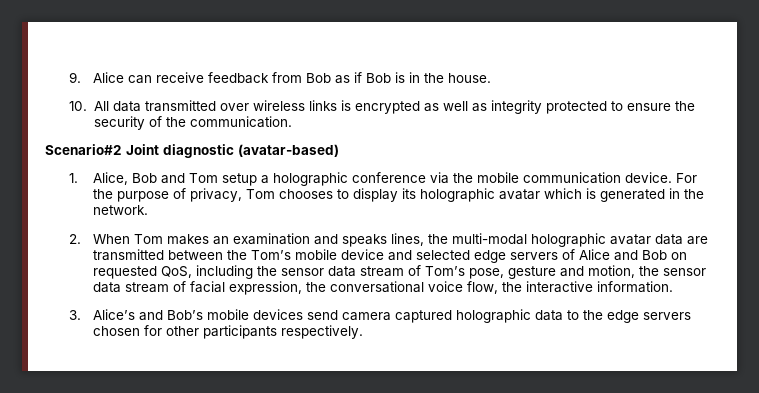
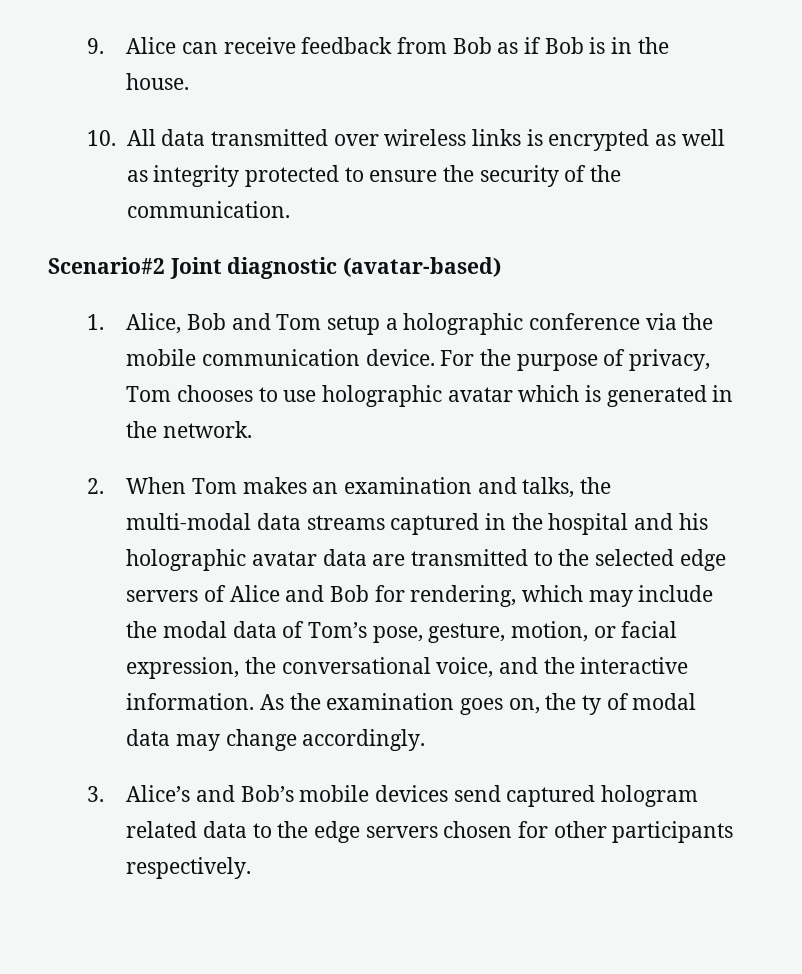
[353,188,417,202] display its -> [283,390,317,402] use
[342,233,528,247] speaks lines, the multi-modal -> [522,477,611,498] [126,513,708,535] talks, the multi-modal data streams captured in the hospital and his
[168,249,413,261] between the Tom’s mobile device and -> [533,549,590,566] to the
[671,252,688,260] [93,265,707,279] [93,281,187,293] on requested QoS, including the sensor data stream of Tom’s pose, gesture and motion, the sensor data stream of -> [374,585,714,607] [126,621,616,643] for rendering, which may include the modal data of Tom’s pose, gesture, motion, or
[428,281,499,294] voice flow, -> [436,657,538,678] voice, and
(674, 287) none -> [259,693,697,715] [126,729,426,751] As the examination goes on, the ty of modal data may change accordingly.
[342,309,532,323] camera captured holographic -> [506,785,698,807] [126,821,198,838] captured hologram related

